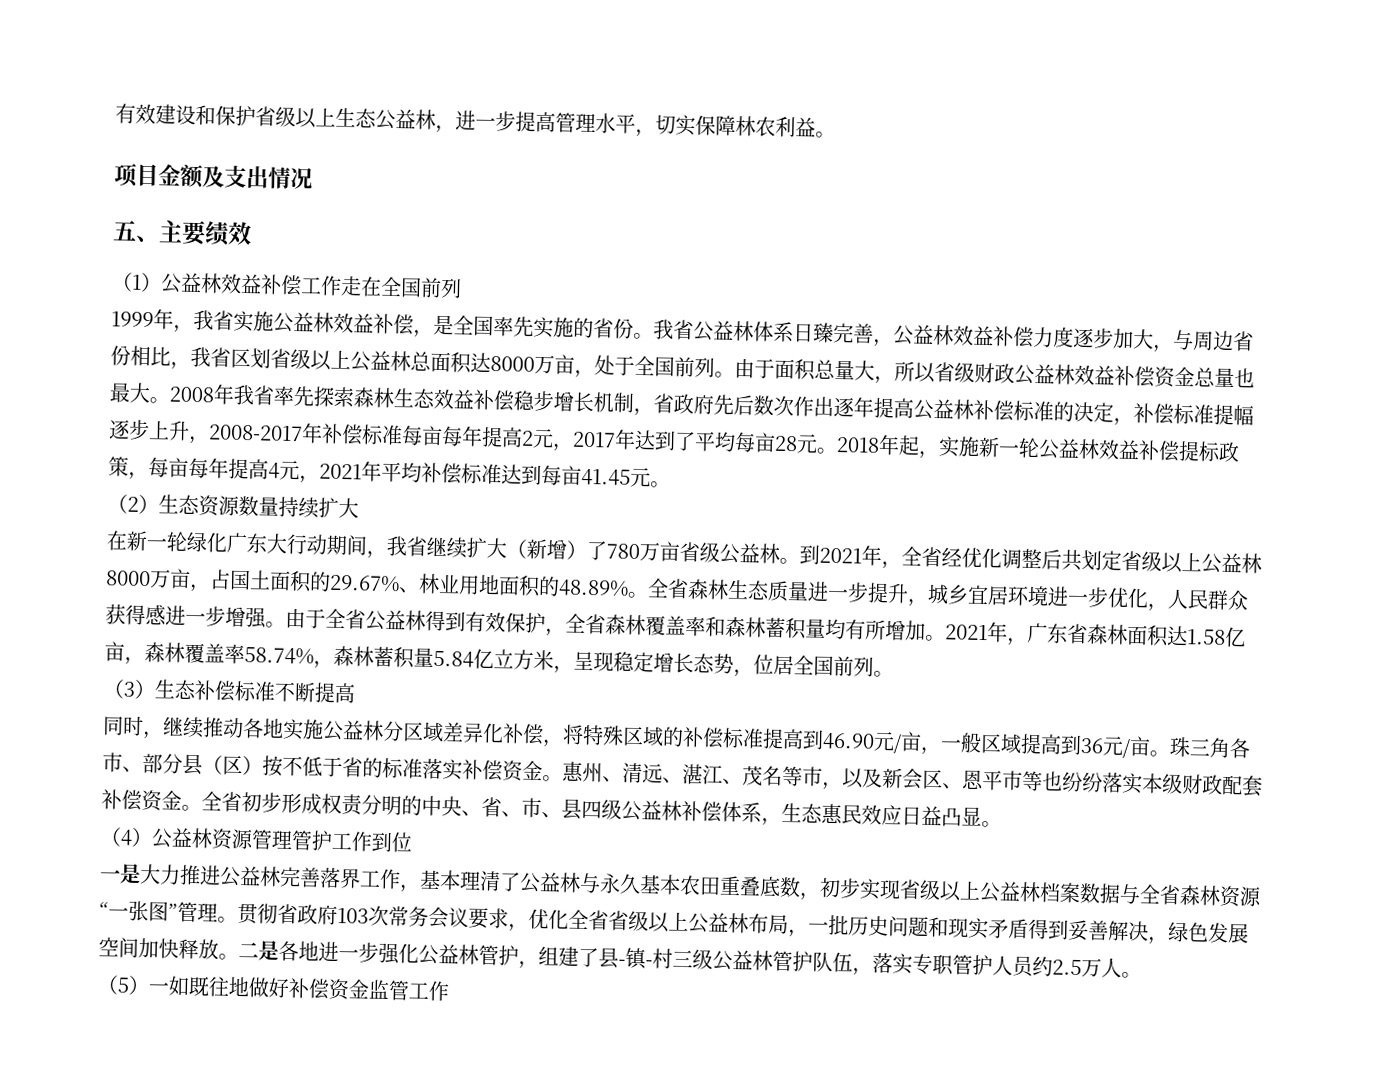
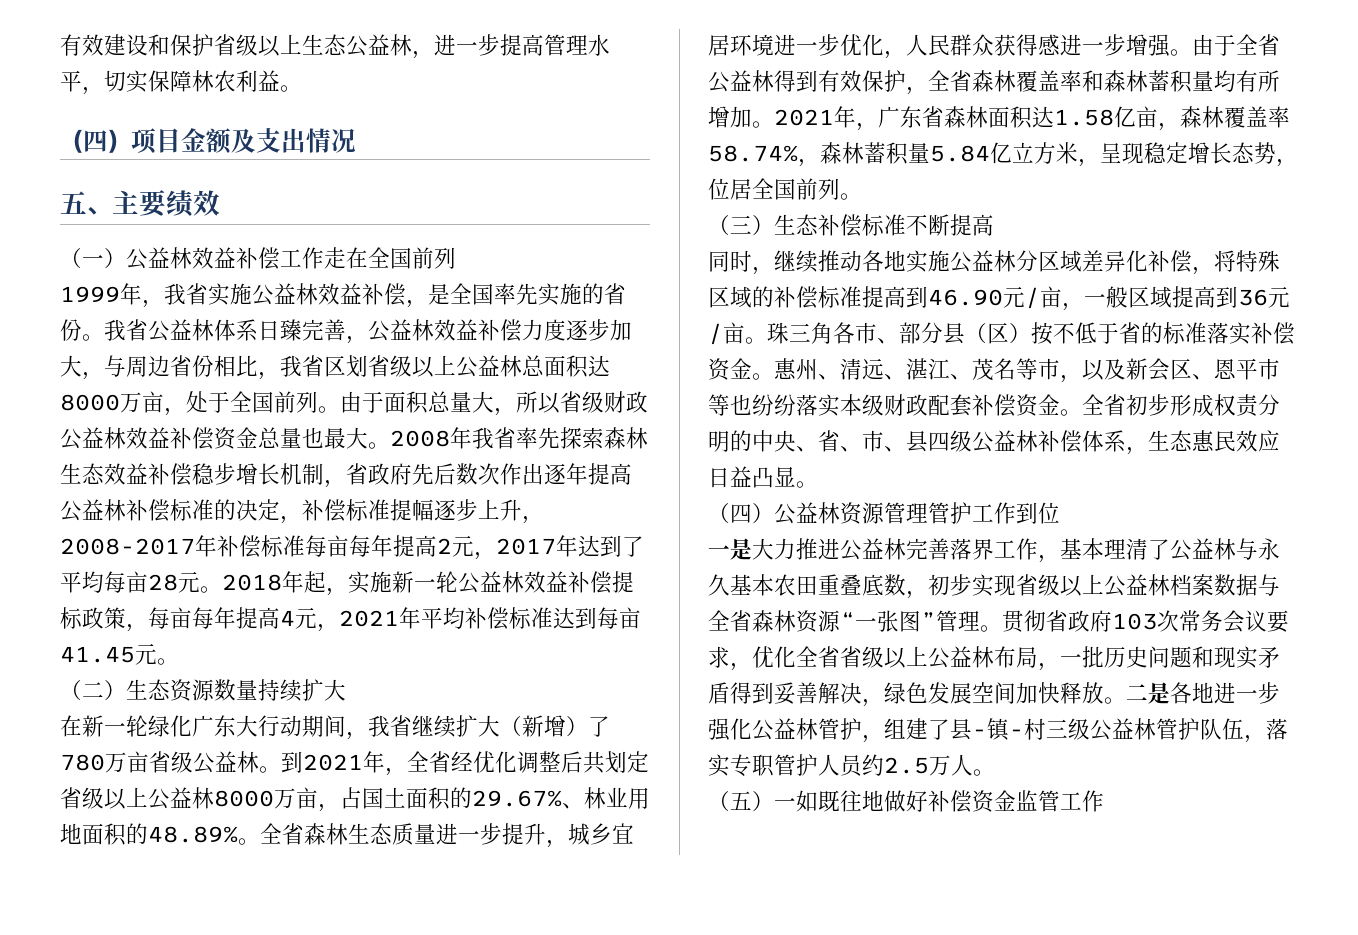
(836, 134) none -> [60,129,131,153] （四）
[131,274,142,290] 1 -> [82,255,104,266] 一
[127,496,139,512] 2 -> [82,682,104,698] 二
[123,681,136,697] 3 -> [730,215,752,234] 三
[120,829,133,846] 4 -> [730,504,752,523] 四
[117,977,130,993] 5 -> [730,791,752,810] 五

